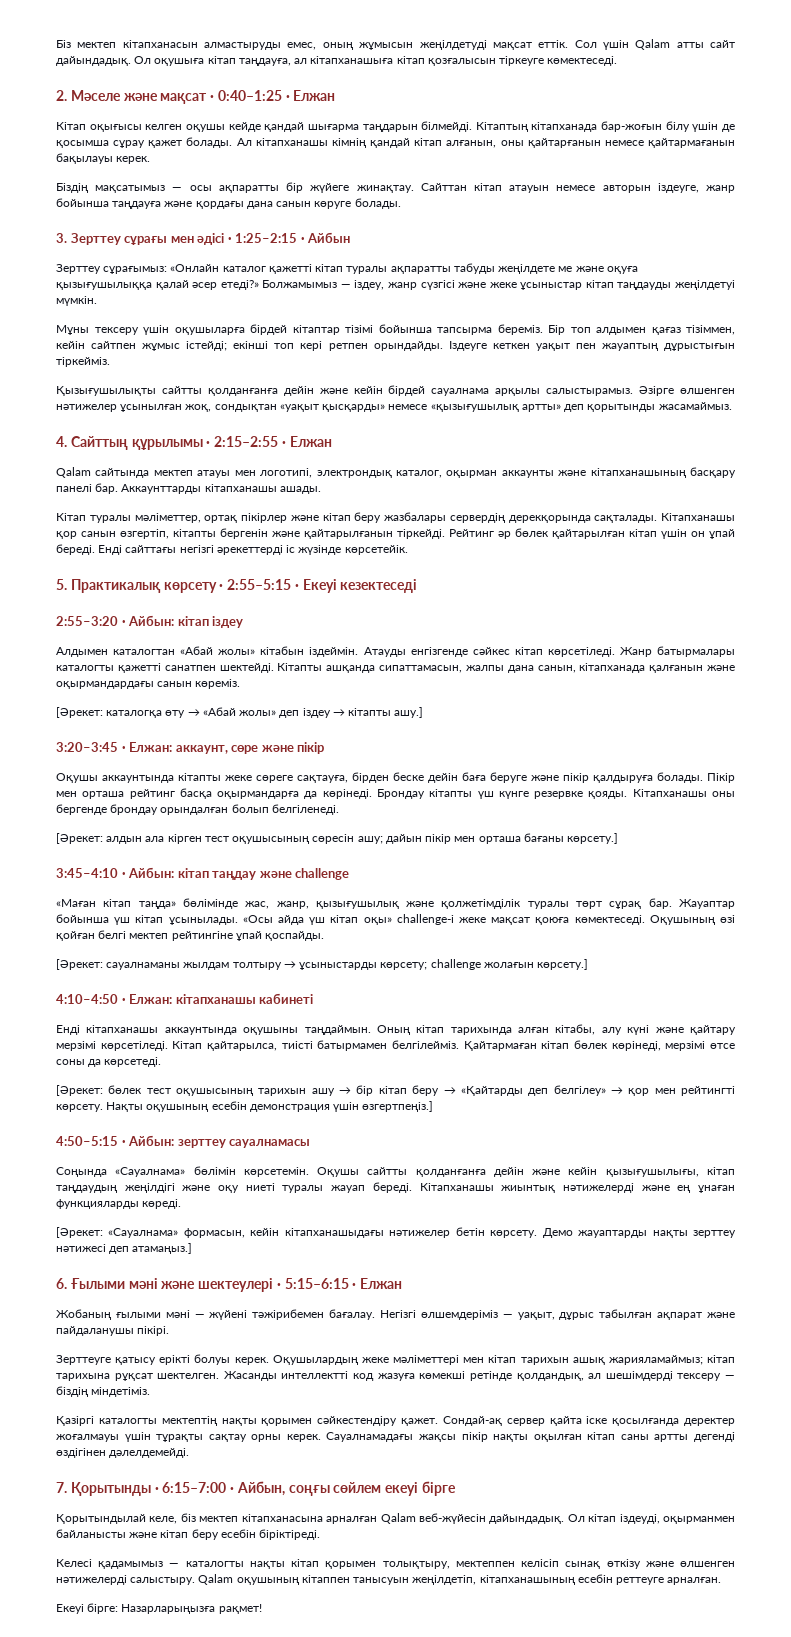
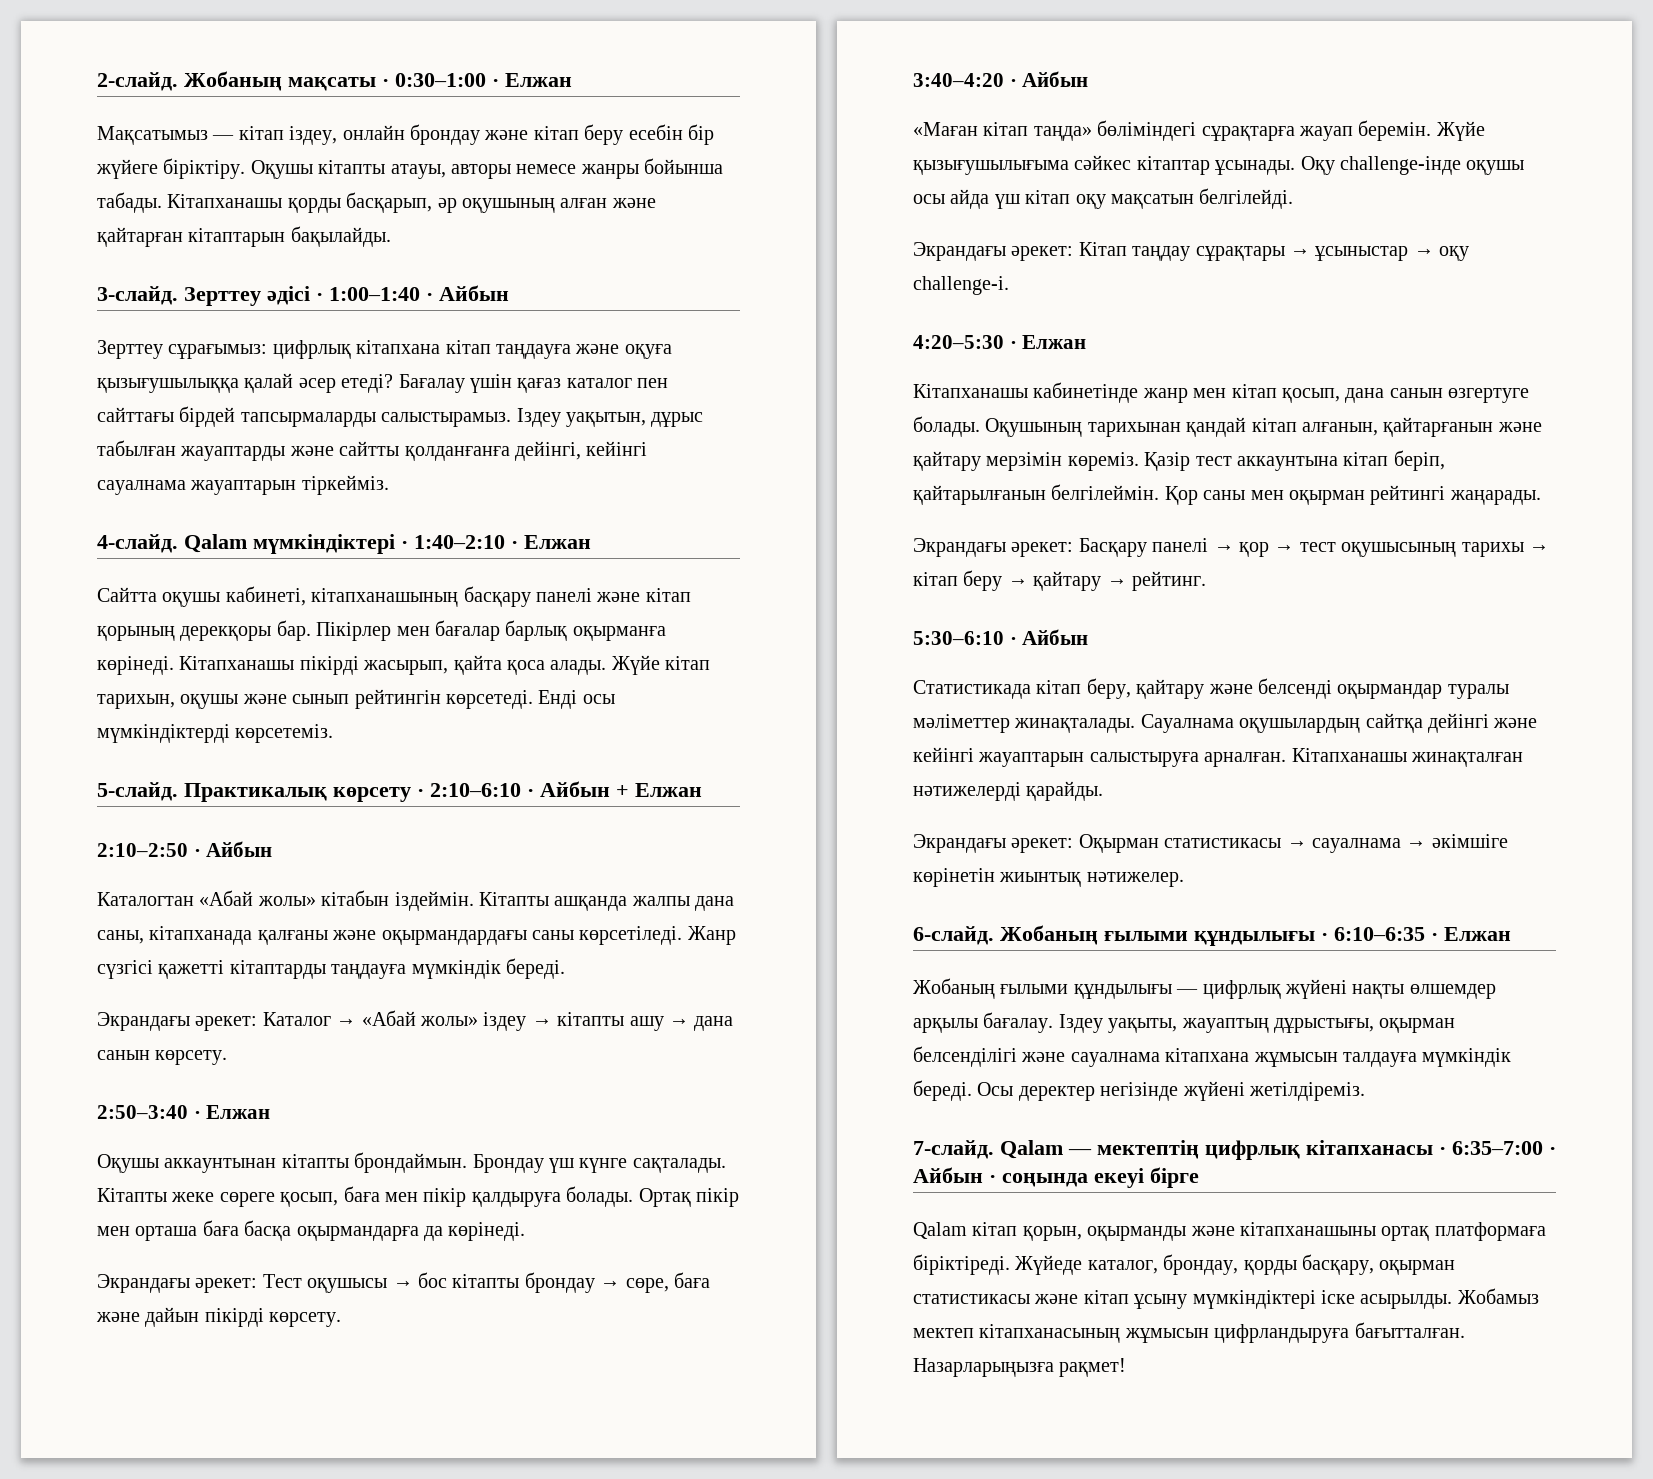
[56,39,735,50] [56,56,618,66] [56,90,336,104] [56,121,735,132] [56,137,735,148] [56,153,151,164] [56,182,735,193] [56,198,401,209] [56,233,194,245] Біз мектеп кітапханасын алмастыруды емес, оның жұмысын жеңілдетуді мақсат еттік. Сол үшін Qalam атты сайт дайындадық. Ол оқушыға кітап таңдауға, ал кітапханашыға кітап қозғалысын тіркеуге көмектеседі. // 2. Мәселе және мақсат · 0:40–1:25 · Елжан // Кітап оқығысы келген оқушы кейде қандай шығарма таңдарын білмейді. Кітаптың кітапханада бар-жоғын білу үшін де қосымша сұрау қажет болады. Ал кітапханашы кімнің қандай кітап алғанын, оны қайтарғанын немесе қайтармағанын бақылауы керек. // Біздің мақсатымыз — осы ақпаратты бір жүйеге жинақтау. Сайттан кітап атауын немесе авторын іздеуге, жанр бойынша таңдауға және қордағы дана санын көруге болады. // 3. Зерттеу сұрағы мен -> [97,71,572,91] [97,124,714,145] [96,158,724,179] [97,192,656,213] [97,226,391,247] [97,286,261,306] 2-слайд. Жобаның мақсаты · 0:30–1:00 · Елжан // Мақсатымыз — кітап іздеу, онлайн брондау және кітап беру есебін бір жүйеге біріктіру. Оқушы кітапты атауы, авторы немесе жанры бойынша табады. Кітапханашы қорды басқарып, әр оқушының алған және қайтарған кітаптарын бақылайды. // 3-слайд. Зерттеу
[235,233,298,243] 1:25–2:15 -> [329,287,420,301] 1:00–1:40
[170,263,573,274] «Онлайн каталог қажетті кітап туралы ақпаратты табуды жеңілдете ме -> [272,340,571,359] цифрлық кітапхана кітап таңдауға
[220,280,735,290] [56,296,97,306] [56,324,735,335] [56,341,735,351] [56,357,110,367] [56,385,736,396] [56,402,732,412] [56,436,332,450] [56,467,736,478] [56,483,321,494] [56,512,735,523] [56,528,735,539] [56,544,408,555] [56,579,418,593] [56,615,244,628] [56,646,735,657] [56,663,736,673] [56,679,241,689] [56,707,186,718] етеді?» Болжамымыз — іздеу, жанр сүзгісі және жеке ұсыныстар кітап таңдауды жеңілдетуі мүмкін. // Мұны тексеру үшін оқушыларға бірдей кітаптар тізімі бойынша тапсырма береміз. Бір топ алдымен қағаз тізіммен, кейін сайтпен жұмыс істейді; екінші топ кері ретпен орындайды. Іздеуге кеткен уақыт пен жауаптың дұрыстығын тіркейміз. // Қызығушылықты сайтты қолданғанға дейін және кейін бірдей сауалнама арқылы салыстырамыз. Әзірге өлшенген нәтижелер ұсынылған жоқ, сондықтан «уақыт қысқарды» немесе «қызығушылық артты» деп қорытынды жасамаймыз. // 4. Сайттың құрылымы · 2:15–2:55 · Елжан // Qalam сайтында мектеп атауы мен логотипі, электрондық каталог, оқырман аккаунты және кітапханашының басқару панелі бар. Аккаунттарды кітапханашы ашады. // Кітап туралы мәліметтер, ортақ пікірлер және кітап беру жазбалары сервердің дерекқорында сақталады. Кітапханашы қор санын өзгертіп, кітапты бергенін және қайтарылғанын тіркейді. Рейтинг әр бөлек қайтарылған кітап үшін он ұпай береді. Енді сайттағы негізгі әрекеттерді іс жүзінде көрсетейік. // 5. Практикалық көрсету · 2:55–5:15 · Екеуі кезектеседі // 2:55–3:20 · Айбын: кітап іздеу // Алдымен каталогтан «Абай жолы» кітабын іздеймін. Атауды енгізгенде сәйкес кітап көрсетіледі. Жанр батырмалары каталогты қажетті санатпен шектейді. Кітапты ашқанда сипаттамасын, жалпы дана санын, кітапханада қалғанын және оқырмандардағы санын көреміз. // [Әрекет: каталогқа өту -> [341,374,669,393] [97,406,704,427] [97,440,648,461] [97,475,389,495] [97,534,591,554] [97,586,691,607] [97,620,666,641] [97,655,711,675] [97,689,615,709] [97,724,334,743] [97,781,702,802] [97,841,273,857] [97,890,735,911] [97,926,736,945] [97,958,565,979] [97,1012,331,1031] етеді? Бағалау үшін қағаз каталог пен сайттағы бірдей тапсырмаларды салыстырамыз. Іздеу уақытын, дұрыс табылған жауаптарды және сайтты қолданғанға дейінгі, кейінгі сауалнама жауаптарын тіркейміз. // 4-слайд. Qalam мүмкіндіктері · 1:40–2:10 · Елжан // Сайтта оқушы кабинеті, кітапханашының басқару панелі және кітап қорының дерекқоры бар. Пікірлер мен бағалар барлық оқырманға көрінеді. Кітапханашы пікірді жасырып, қайта қоса алады. Жүйе кітап тарихын, оқушы және сынып рейтингін көрсетеді. Енді осы мүмкіндіктерді көрсетеміз. // 5-слайд. Практикалық көрсету · 2:10–6:10 · Айбын + Елжан // 2:10–2:50 · Айбын // Каталогтан «Абай жолы» кітабын іздеймін. Кітапты ашқанда жалпы дана саны, кітапханада қалғаны және оқырмандардағы саны көрсетіледі. Жанр сүзгісі қажетті кітаптарды таңдауға мүмкіндік береді. // Экрандағы әрекет: Каталог
[279,710,300,718] деп -> (478, 1021) none
[394,707,424,718] [56,742,325,754] [56,772,559,783] ашу.] // 3:20–3:45 · Елжан: аккаунт, сөре және пікір // Оқушы аккаунтында кітапты жеке сөреге сақтауға, бірден беске дейін баға беруге және -> [629,1016,734,1031] [97,1050,228,1065] [97,1105,271,1119] [97,1152,726,1173] [97,1186,418,1207] ашу → дана санын көрсету. // 2:50–3:40 · Елжан // Оқушы аккаунтынан кітапты брондаймын. Брондау үш күнге сақталады. Кітапты жеке сөреге қосып, баға мен
[707,773,735,783] [56,789,175,799] Пікір мен орташа рейтинг -> [638,1188,739,1207] [97,1220,239,1241] Ортақ пікір мен орташа баға
[376,789,736,799] [56,804,339,815] [56,833,619,844] [56,867,350,880] [56,898,735,909] [56,914,735,925] [56,930,325,941] [56,959,589,970] [56,993,314,1004] [56,1024,736,1035] [56,1040,735,1051] [56,1057,162,1067] [56,1085,736,1096] [56,1101,434,1112] [56,1135,311,1148] [56,1166,735,1177] [56,1182,736,1193] [56,1199,182,1209] [56,1227,737,1238] [56,1243,193,1254] [56,1278,403,1292] [56,1309,735,1320] [56,1326,170,1336] [56,1354,735,1365] [56,1371,736,1381] [56,1386,151,1397] [56,1416,736,1426] [56,1432,735,1442] [56,1448,190,1458] [56,1481,457,1496] [56,1513,735,1524] [56,1529,321,1540] [56,1559,736,1569] [56,1574,722,1585] [56,1603,119,1614] Брондау кітапты үш күнге резервке қояды. Кітапханашы оны бергенде брондау орындалған болып белгіленеді. // [Әрекет: алдын ала кірген тест оқушысының сөресін ашу; дайын пікір мен орташа бағаны көрсету.] // 3:45–4:10 · Айбын: кітап таңдау және challenge // «Маған кітап таңда» бөлімінде жас, жанр, қызығушылық және қолжетімділік туралы төрт сұрақ бар. Жауаптар бойынша үш кітап ұсынылады. «Осы айда үш кітап оқы» challenge-і жеке мақсат қоюға көмектеседі. Оқушының өзі қойған белгі мектеп рейтингіне ұпай қоспайды. // [Әрекет: сауалнаманы жылдам толтыру → ұсыныстарды көрсету; challenge жолағын көрсету.] // 4:10–4:50 · Елжан: кітапханашы кабинеті // Енді кітапханашы аккаунтында оқушыны таңдаймын. Оның кітап тарихында алған кітабы, алу күні және қайтару мерзімі көрсетіледі. Кітап қайтарылса, тиісті батырмамен белгілейміз. Қайтармаған кітап бөлек көрінеді, мерзімі өтсе соны да көрсетеді. // [Әрекет: бөлек тест оқушысының тарихын ашу → бір кітап беру → «Қайтарды деп белгілеу» → қор мен рейтингті көрсету. Нақты оқушының есебін демонстрация үшін өзгертпеңіз.] // 4:50–5:15 · Айбын: зерттеу сауалнамасы // Соңында «Сауалнама» бөлімін көрсетемін. Оқушы сайтты қолданғанға дейін және кейін қызығушылығы, кітап таңдаудың жеңілдігі және оқу ниеті туралы жауап береді. Кітапханашы жиынтық нәтижелерді және ең ұнаған функцияларды көреді. // [Әрекет: «Сауалнама» формасын, кейін кітапханашыдағы нәтижелер бетін көрсету. Демо жауаптарды нақты зерттеу нәтижесі деп атамаңыз.] // 6. Ғылыми мәні және шектеулері · 5:15–6:15 · Елжан // Жобаның ғылыми мәні — жүйені тәжірибемен бағалау. Негізгі өлшемдеріміз — уақыт, дұрыс табылған ақпарат және пайдаланушы пікірі. // Зерттеуге қатысу ерікті болуы керек. Оқушылардың жеке мәліметтері мен кітап тарихын ашық жарияламаймыз; кітап тарихына рұқсат шектелген. Жасанды интеллектті код жазуға көмекші ретінде қолдандық, ал шешімдерді тексеру — біздің міндетіміз. // Қазіргі каталогты мектептің нақты қорымен сәйкестендіру қажет. Сондай-ақ сервер қайта іске қосылғанда деректер жоғалмауы үшін тұрақты сақтау орны керек. Сауалнамадағы жақсы пікір нақты оқылған кітап саны артты дегенді өздігінен дәлелдемейді. // 7. Қорытынды · 6:15–7:00 · Айбын, соңғы сөйлем екеуі бірге // Қорытындылай келе, біз мектеп кітапханасына арналған Qalam веб-жүйесін дайындадық. Ол кітап іздеуді, оқырманмен байланысты және кітап беру есебін біріктіреді. // Келесі қадамымыз — каталогты нақты кітап қорымен толықтыру, мектеппен келісіп сынақ өткізу және өлшенген нәтижелерді салыстыру. Qalam оқушының кітаппен танысуын жеңілдетіп, кітапханашының есебін реттеуге арналған. // Екеуі бірге: -> [97,1272,710,1293] [96,1307,342,1327] [913,71,1089,87] [913,120,1485,141] [913,155,1525,175] [913,188,1294,209] [913,242,1470,261] [913,276,1009,295] [913,335,1087,349] [913,382,1530,403] [913,416,1542,437] [913,450,1445,471] [913,484,1541,505] [913,538,1549,557] [913,570,1206,591] [913,629,1089,645] [913,678,1509,699] [913,713,1538,733] [913,747,1523,767] [913,781,1104,801] [913,834,1508,853] [913,868,1184,887] [913,925,1511,946] [913,978,1496,999] [913,1012,1456,1033] [913,1046,1512,1067] [913,1080,1365,1101] [913,1140,1556,1160] [913,1167,1199,1188] [913,1222,1546,1241] [913,1254,1456,1275] [913,1288,1539,1309] [913,1322,1465,1343] // Экрандағы әрекет: Тест оқушысы → бос кітапты брондау → сөре, баға және дайын пікірді көрсету. // 3:40–4:20 · Айбын // «Маған кітап таңда» бөліміндегі сұрақтарға жауап беремін. Жүйе қызығушылығыма сәйкес кітаптар ұсынады. Оқу challenge-інде оқушы осы айда үш кітап оқу мақсатын белгілейді. // Экрандағы әрекет: Кітап таңдау сұрақтары → ұсыныстар → оқу challenge-і. // 4:20–5:30 · Елжан // Кітапханашы кабинетінде жанр мен кітап қосып, дана санын өзгертуге болады. Оқушының тарихынан қандай кітап алғанын, қайтарғанын және қайтару мерзімін көреміз. Қазір тест аккаунтына кітап беріп, қайтарылғанын белгілеймін. Қор саны мен оқырман рейтингі жаңарады. // Экрандағы әрекет: Басқару панелі → қор → тест оқушысының тарихы → кітап беру → қайтару → рейтинг. // 5:30–6:10 · Айбын // Статистикада кітап беру, қайтару және белсенді оқырмандар туралы мәліметтер жинақталады. Сауалнама оқушылардың сайтқа дейінгі және кейінгі жауаптарын салыстыруға арналған. Кітапханашы жинақталған нәтижелерді қарайды. // Экрандағы әрекет: Оқырман статистикасы → сауалнама → әкімшіге көрінетін жиынтық нәтижелер. // 6-слайд. Жобаның ғылыми құндылығы · 6:10–6:35 · Елжан // Жобаның ғылыми құндылығы — цифрлық жүйені нақты өлшемдер арқылы бағалау. Іздеу уақыты, жауаптың дұрыстығы, оқырман белсенділігі және сауалнама кітапхана жұмысын талдауға мүмкіндік береді. Осы деректер негізінде жүйені жетілдіреміз. // 7-слайд. Qalam — мектептің цифрлық кітапханасы · 6:35–7:00 · Айбын · соңында екеуі бірге // Qalam кітап қорын, оқырманды және кітапханашыны ортақ платформаға біріктіреді. Жүйеде каталог, брондау, қорды басқару, оқырман статистикасы және кітап ұсыну мүмкіндіктері іске асырылды. Жобамыз мектеп кітапханасының жұмысын цифрландыруға бағытталған.

